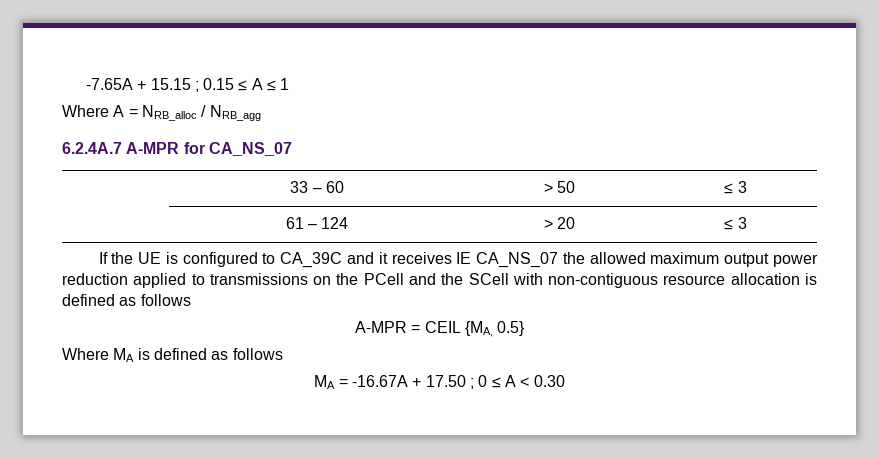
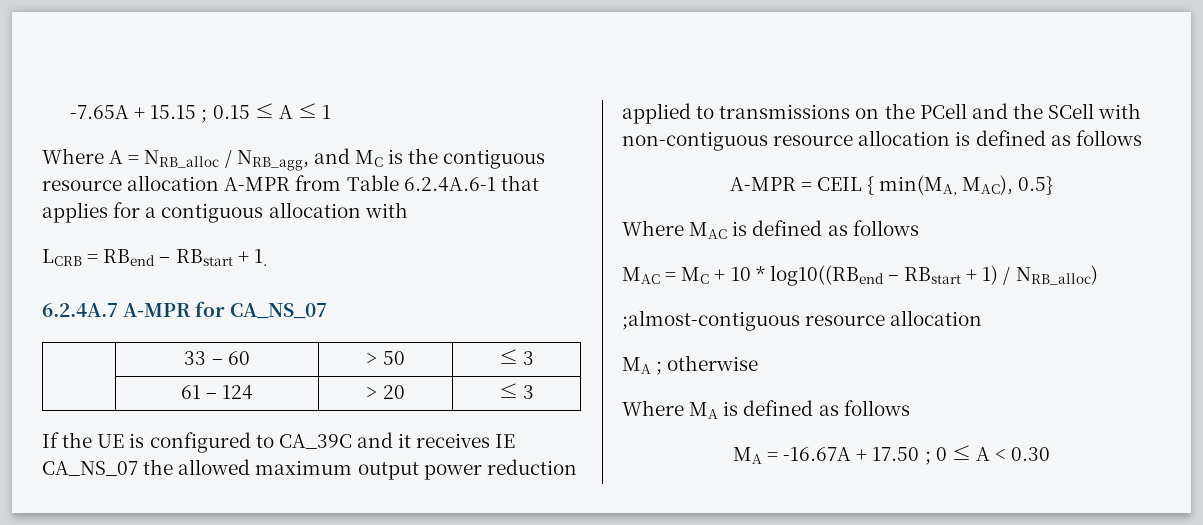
[209,105,261,121] NRB_agg -> [236,148,546,171] [42,175,539,192] [42,202,408,223] [42,249,267,266] NRB_agg, and MC is the contiguous resource allocation A-MPR from Table 6.2.4A.6-1 that applies for a contiguous allocation with // LCRB = RBend – RBstart + 1.
[464,321,526,337] {MA, 0.5} -> [867,175,1054,196] [622,220,919,239] [622,265,1098,286] [622,310,983,331] [622,355,759,375] { min(MA, MAC), 0.5} // Where MAC is defined as follows // MAC = MC + 10 * log10((RBend – RBstart + 1) / NRB_alloc) // ;almost-contiguous resource allocation // MA ; otherwise

